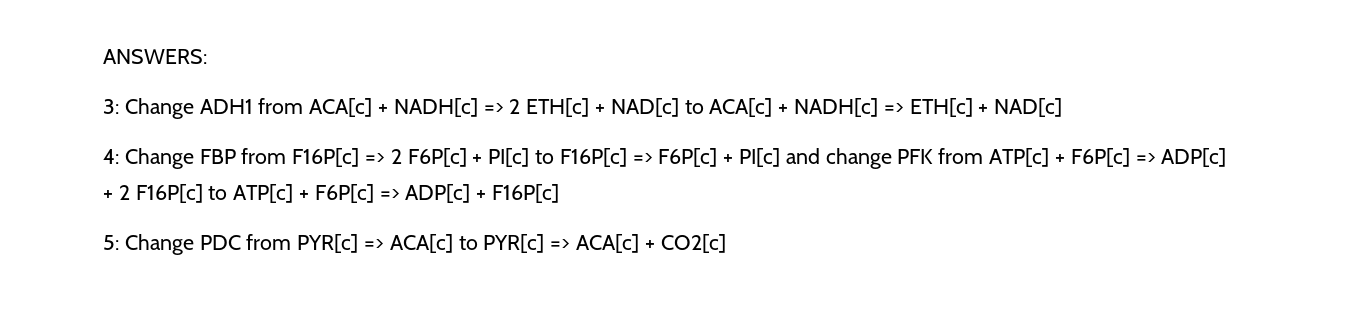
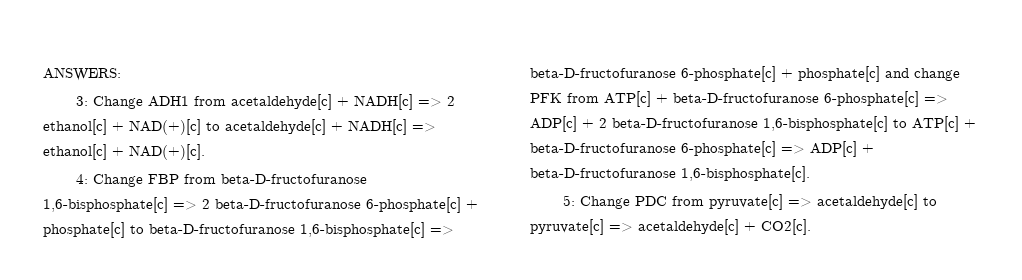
[309,98,373,117] ACA[c] -> [231,94,333,110] acetaldehyde[c]
[526,98,1063,117] [103,148,781,169] ETH[c] + NAD[c] to ACA[c] + NADH[c] => ETH[c] + NAD[c] // 4: Change FBP from F16P[c] => 2 F6P[c] + PI[c] to F16P[c] => F6P[c] + PI[c] -> [43,119,436,135] [43,144,205,160] [76,174,368,187] [43,197,478,213] [43,222,454,238] [530,66,880,82] ethanol[c] + NAD(+)[c] to acetaldehyde[c] + NADH[c] => ethanol[c] + NAD(+)[c]. // 4: Change FBP from beta-D-fructofuranose 1,6-bisphosphate[c] => 2 beta-D-fructofuranose 6-phosphate[c] + phosphate[c] to beta-D-fructofuranose 1,6-bisphosphate[c] => beta-D-fructofuranose 6-phosphate[c] + phosphate[c]
[1070,148,1130,167] F6P[c] -> [673,91,919,107] beta-D-fructofuranose 6-phosphate[c]
[135,184,203,203] F16P[c] -> [612,116,888,132] beta-D-fructofuranose 1,6-bisphosphate[c]
[314,184,560,203] F6P[c] => ADP[c] + F16P[c] -> [530,141,874,157] [530,166,810,182] beta-D-fructofuranose 6-phosphate[c] => ADP[c] + beta-D-fructofuranose 1,6-bisphosphate[c].
[297,234,726,253] PYR[c] => ACA[c] to PYR[c] => ACA[c] + CO2[c] -> [709,194,938,210] [530,219,811,235] pyruvate[c] => acetaldehyde[c] to pyruvate[c] => acetaldehyde[c] + CO2[c].

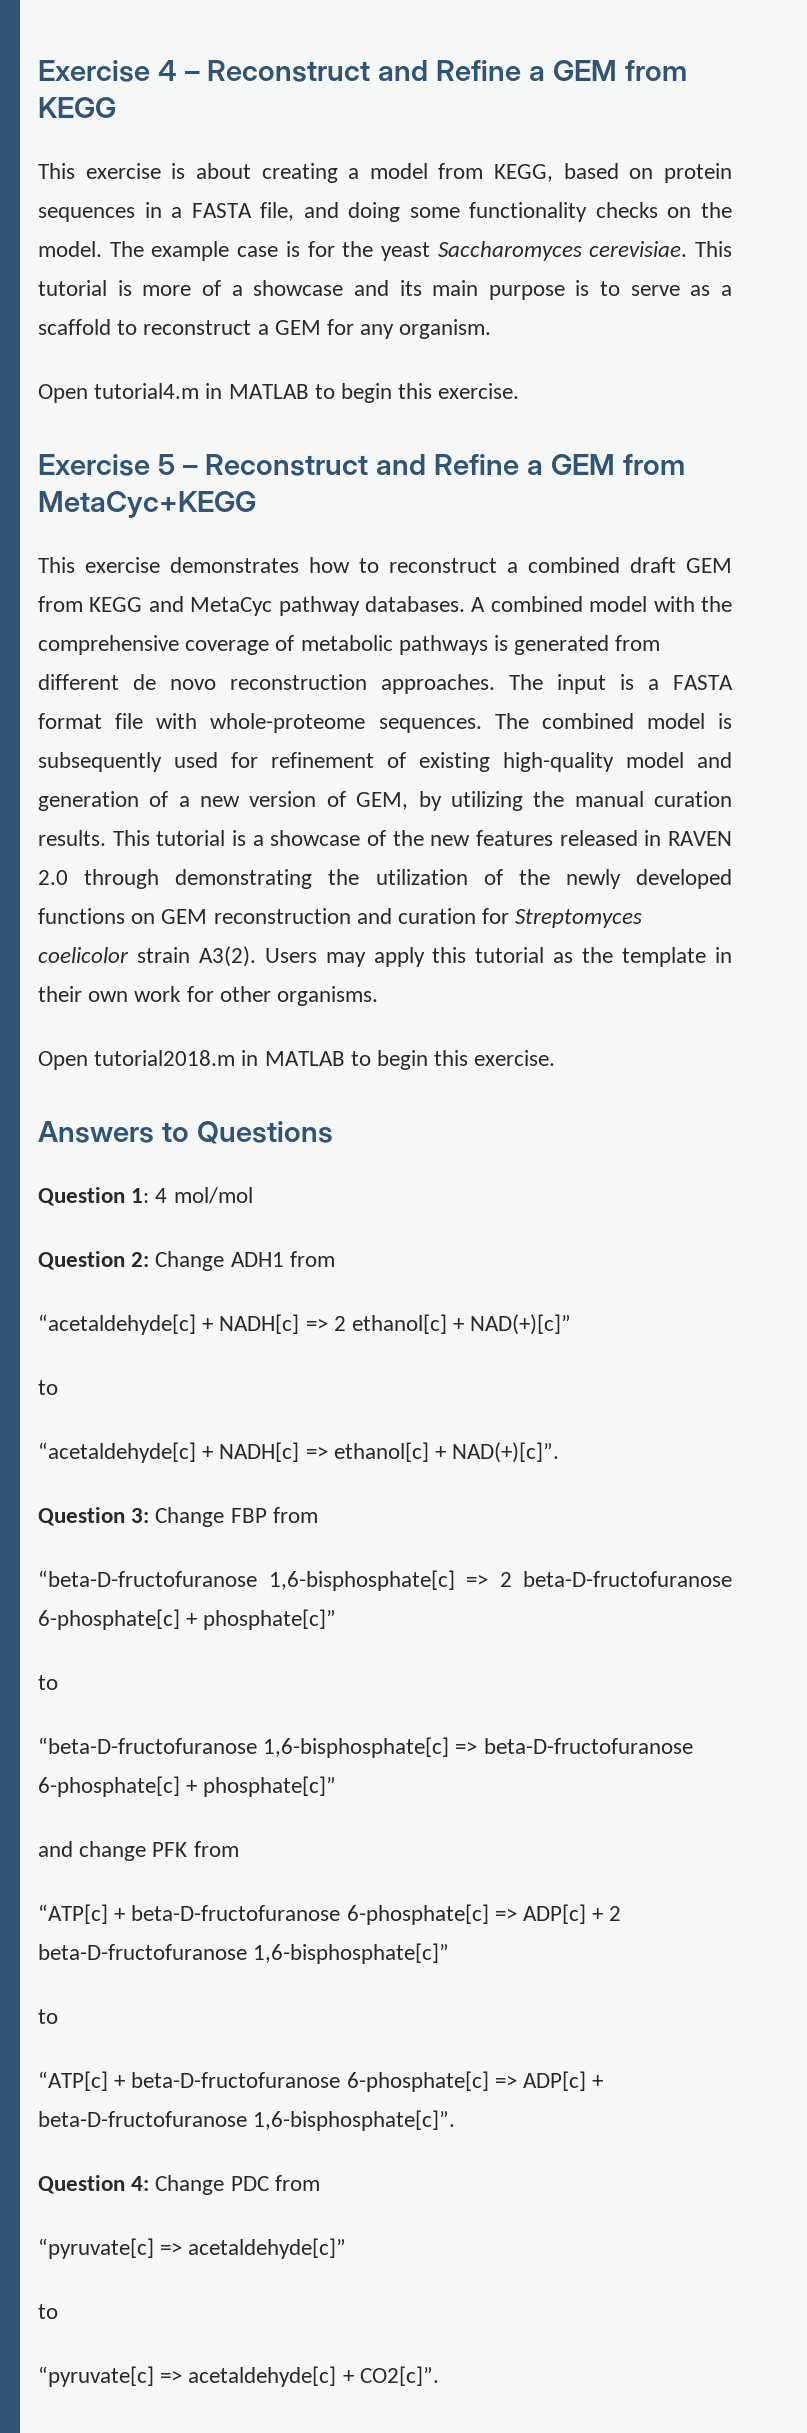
[43,67,121,81] [76,96,89,106] ANSWERS: // 3: -> [38,60,687,82] [38,97,116,118] [38,163,732,183] [38,202,732,222] [38,241,732,261] [38,280,732,300] [38,319,492,339] [38,383,520,403] [38,454,685,476] [38,491,256,518] [38,557,732,573] [38,596,732,616] [38,635,661,655] [38,674,733,694] [38,713,732,733] [38,752,732,772] [38,791,733,811] [38,830,732,846] [38,869,732,889] [38,908,643,928] [38,946,732,967] [38,986,379,1006] [38,1050,556,1070] [38,1121,333,1144] [38,1187,253,1206] [38,1251,150,1270] Exercise 4 – Reconstruct and Refine a GEM from KEGG // This exercise is about creating a model from KEGG, based on protein sequences in a FASTA file, and doing some functionality checks on the model. The example case is for the yeast Saccharomyces cerevisiae. This tutorial is more of a showcase and its main purpose is to serve as a scaffold to reconstruct a GEM for any organism. // Open tutorial4.m in MATLAB to begin this exercise. // Exercise 5 – Reconstruct and Refine a GEM from MetaCyc+KEGG // This exercise demonstrates how to reconstruct a combined draft GEM from KEGG and MetaCyc pathway databases. A combined model with the comprehensive coverage of metabolic pathways is generated from different de novo reconstruction approaches. The input is a FASTA format file with whole-proteome sequences. The combined model is subsequently used for refinement of existing high-quality model and generation of a new version of GEM, by utilizing the manual curation results. This tutorial is a showcase of the new features released in RAVEN 2.0 through demonstrating the utilization of the newly developed functions on GEM reconstruction and curation for Streptomyces coelicolor strain A3(2). Users may apply this tutorial as the template in their own work for other organisms. // Open tutorial2018.m in MATLAB to begin this exercise. // Answers to Questions // Question 1: 4 mol/mol // Question 2:
[231,94,333,110] acetaldehyde[c] -> [38,1314,196,1335] // “acetaldehyde[c]
[129,119,326,135] NAD(+)[c] to acetaldehyde[c] -> [470,1314,572,1335] [38,1380,58,1395] [38,1442,196,1463] NAD(+)[c]” // to // “acetaldehyde[c]
[129,144,205,160] [76,174,89,184] NAD(+)[c]. // 4: -> [452,1442,560,1463] [38,1507,150,1526] NAD(+)[c]”. // Question 3:
[221,174,368,184] beta-D-fructofuranose -> [38,1570,257,1587] // “beta-D-fructofuranose
[43,222,295,238] phosphate[c] to beta-D-fructofuranose -> [203,1609,337,1630] [38,1675,58,1690] [38,1737,257,1754] phosphate[c]” // to // “beta-D-fructofuranose
[798,66,880,82] phosphate[c] -> [203,1776,337,1797] phosphate[c]” //
[604,91,651,107] ATP[c] -> [38,1904,108,1924] // “ATP[c]
[763,116,959,132] 1,6-bisphosphate[c] to ATP[c] -> [253,1943,450,1964] [38,2009,58,2024] [38,2071,108,2091] 1,6-bisphosphate[c]” // to // “ATP[c]
[681,166,810,182] [563,195,576,206] 1,6-bisphosphate[c]. // 5: -> [253,2110,456,2131] [38,2175,150,2194] 1,6-bisphosphate[c]”. // Question 4:
[709,194,938,210] [530,219,604,235] pyruvate[c] => acetaldehyde[c] to pyruvate[c] -> [38,2238,347,2259] [38,2304,58,2319] [38,2366,154,2387] // “pyruvate[c] => acetaldehyde[c]” // to // “pyruvate[c]
[761,219,811,235] CO2[c]. -> [359,2366,439,2386] CO2[c]”.

